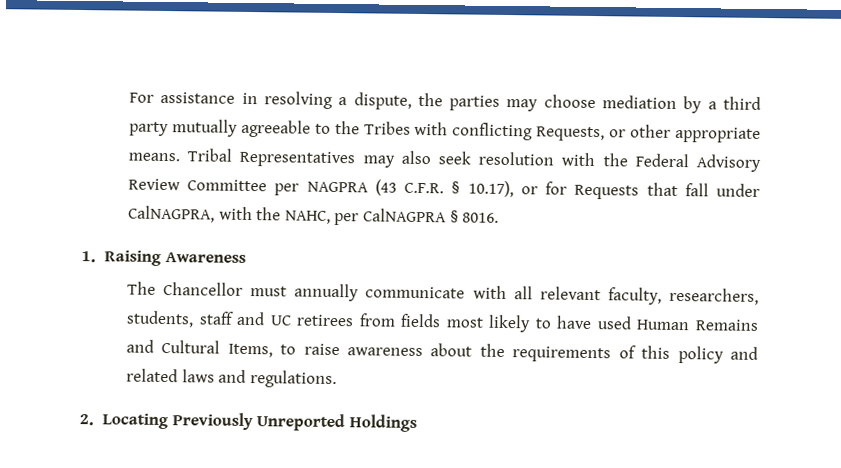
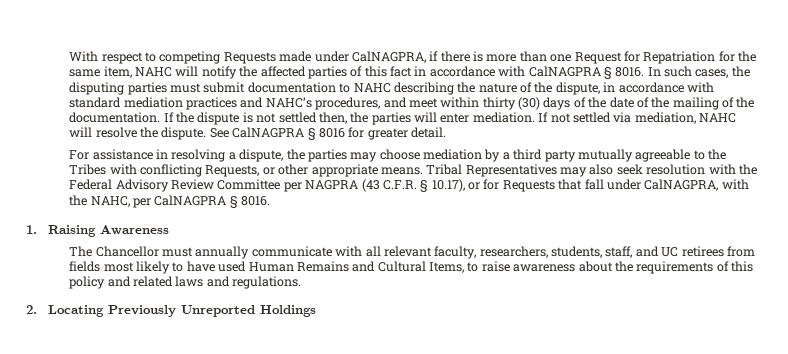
(128, 97) none -> [69,51,757,64] [69,66,750,80] [69,82,714,95] [69,97,755,110] [69,112,737,125] [69,127,447,141] With respect to competing Requests made under CalNAGPRA, if there is more than one Request for Repatriation for the same item, NAHC will notify the affected parties of this fact in accordance with CalNAGPRA § 8016. In such cases, the disputing parties must submit documentation to NAHC describing the nature of the dispute, in accordance with standard mediation practices and NAHC’s procedures, and meet within thirty (30) days of the date of the mailing of the documentation. If the dispute is not settled then, the parties will enter mediation. If not settled via mediation, NAHC will resolve the dispute. See CalNAGPRA § 8016 for greater detail. //
[198,311,234,325] staff -> [605,246,633,258] staff,

